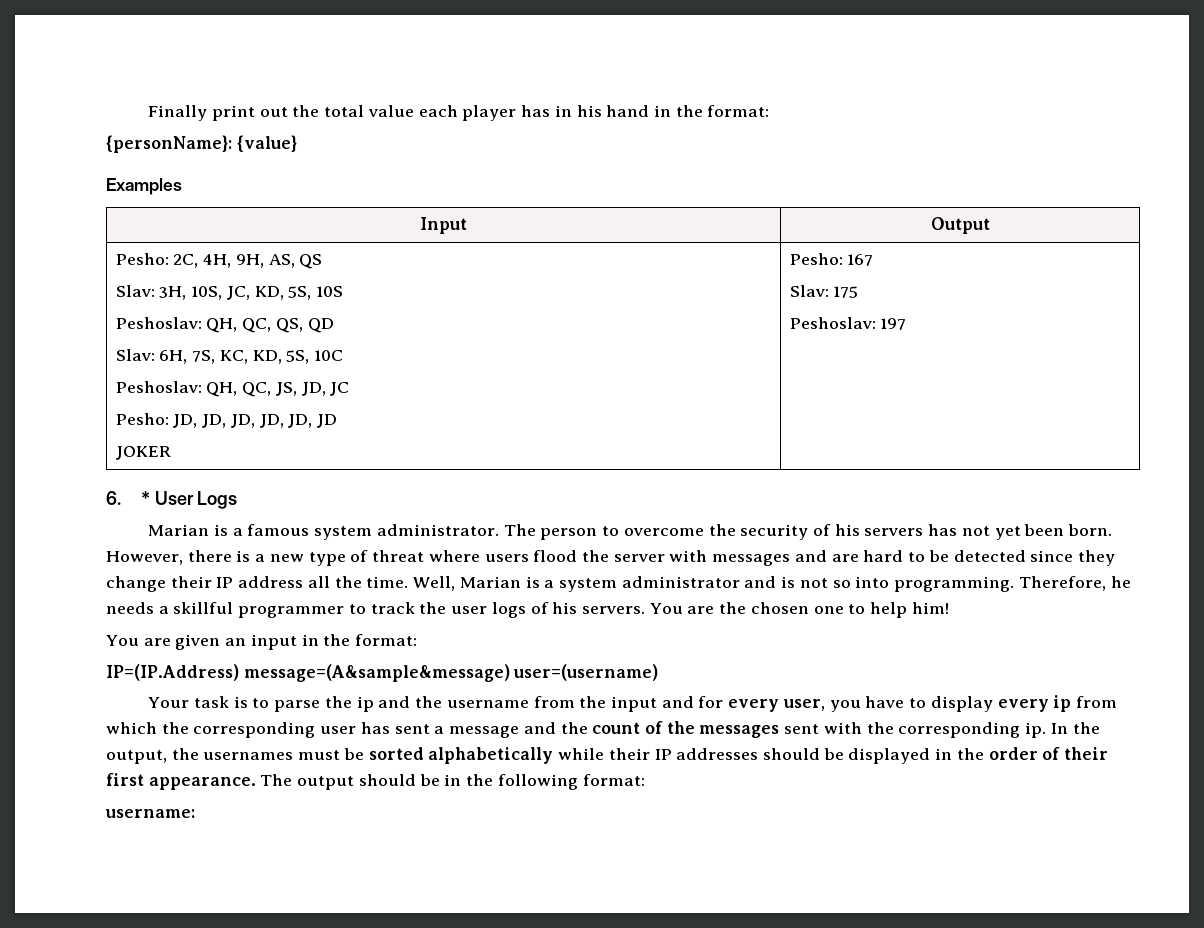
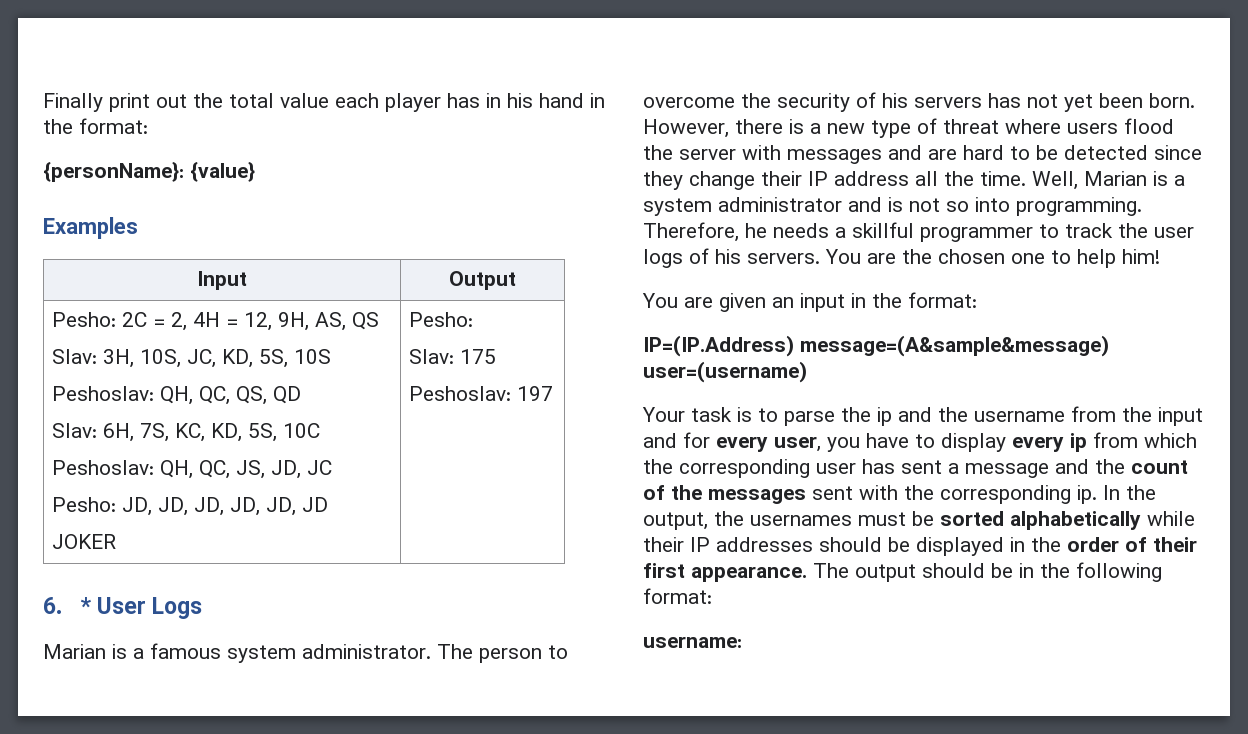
[173,254,232,268] 2C, 4H, -> [121,312,272,331] 2C = 2, 4H = 12,
[847,254,874,266] 167 -> (473, 319) none

